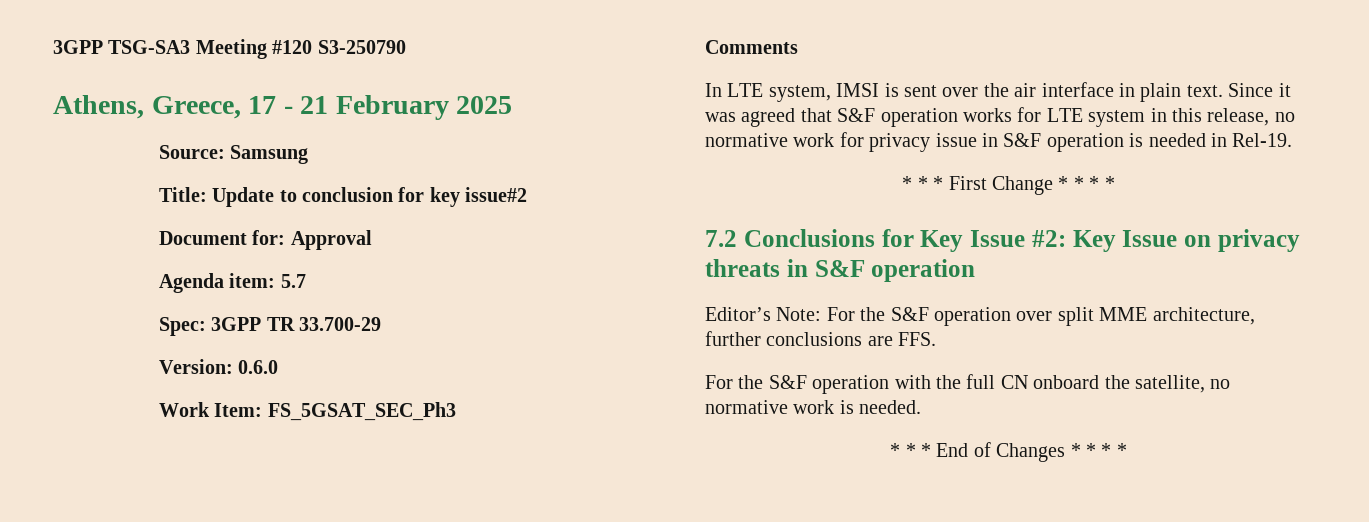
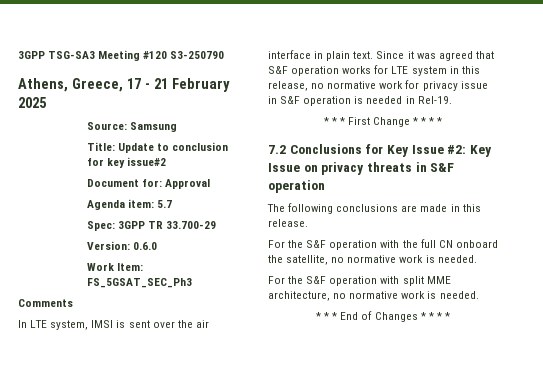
[705,307,1255,326] [705,331,937,346] Editor’s Note: For the S&F operation over split MME architecture, further conclusions are FFS. -> [267,203,481,214] [268,219,308,227] The following conclusions are made in this release.
(922, 407) none -> [268,276,451,286] [268,291,479,301] // For the S&F operation with split MME architecture, no normative work is needed.

